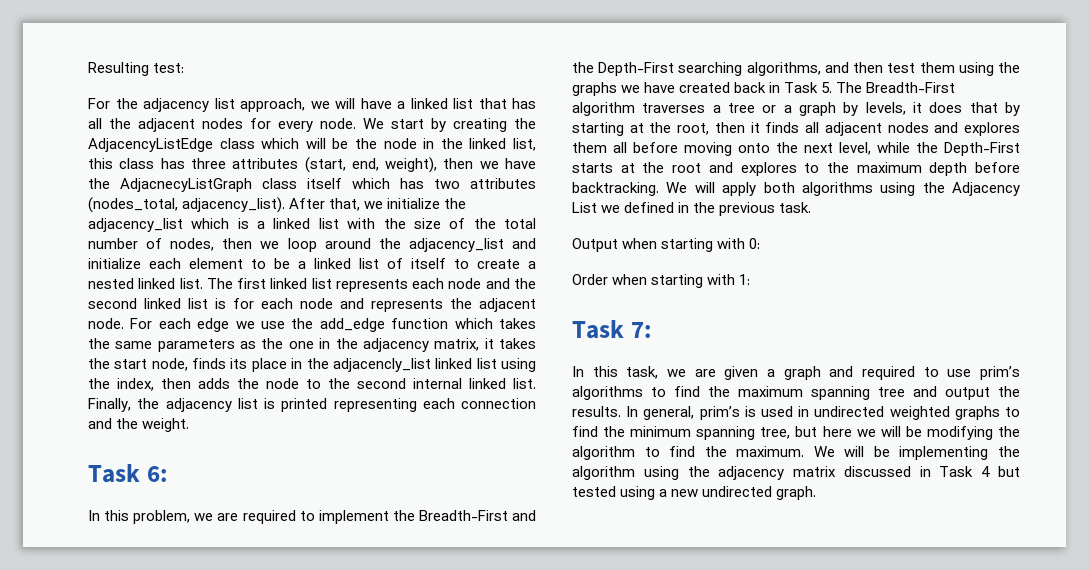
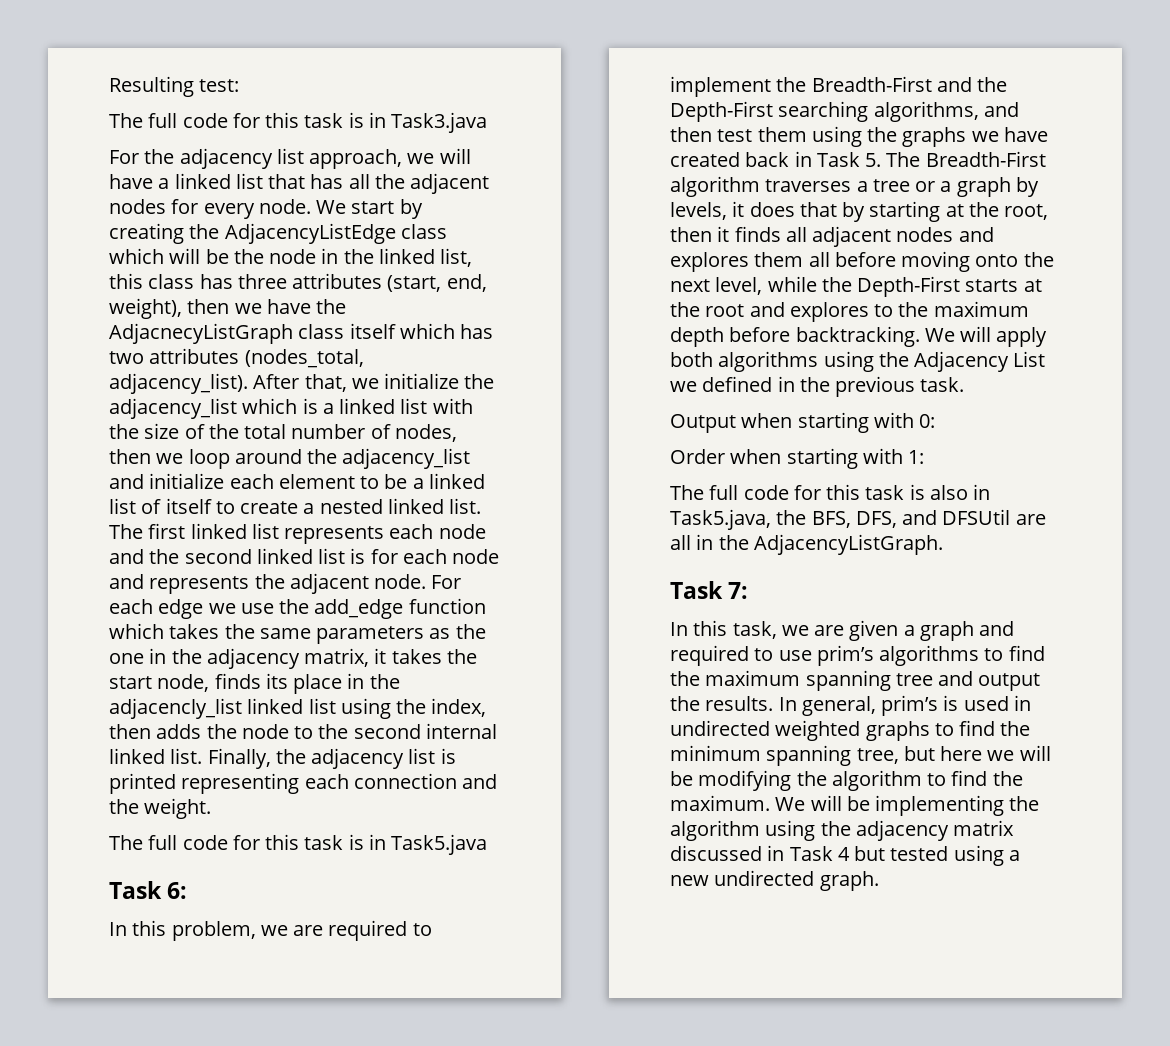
(185, 68) none -> [109,112,488,133] // The full code for this task is in Task3.java
(190, 425) none -> [109,834,488,855] // The full code for this task is in Task5.java
(751, 279) none -> [670,484,991,500] [670,509,1046,530] [670,534,943,555] // The full code for this task is also in Task5.java, the BFS, DFS, and DFSUtil are all in the AdjacencyListGraph.

